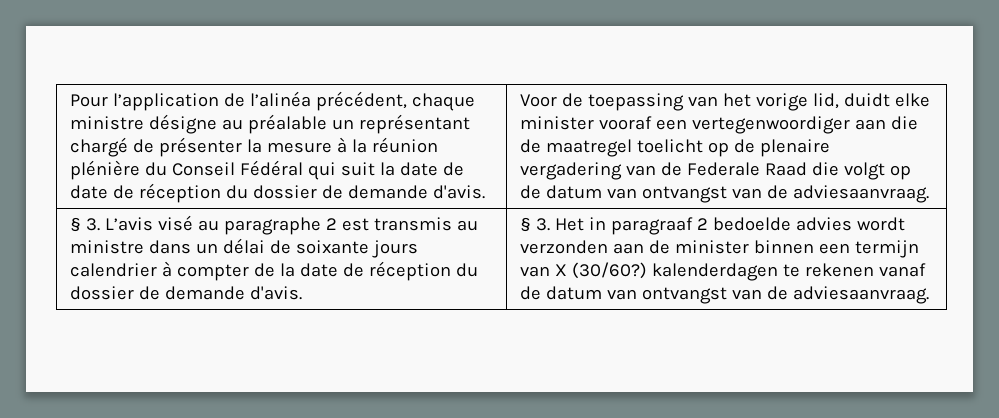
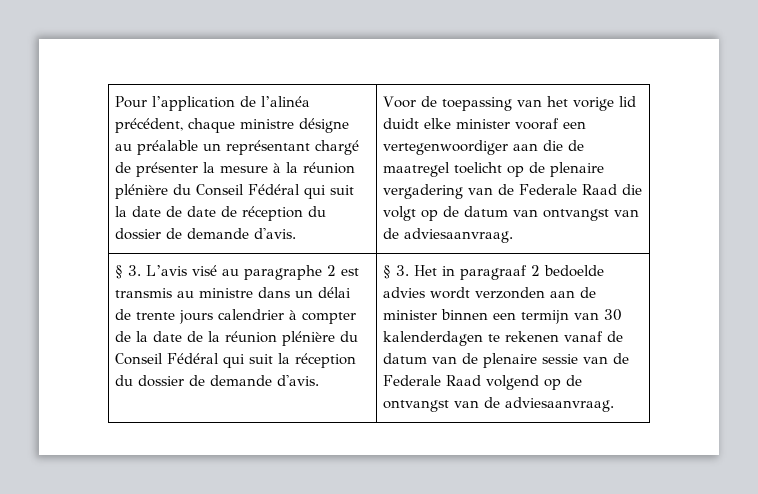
[812,93,839,109] lid, -> [619,96,637,107] lid
[295,240,369,254] soixante -> [136,312,176,320] trente
(364, 270) none -> [208,331,359,346] [115,353,291,368] la réunion plénière du Conseil Fédéral qui suit la
[554,262,647,279] X (30/60?) -> [604,309,623,321] 30
(637, 294) none -> [462,353,630,368] [383,375,583,390] de plenaire sessie van de Federale Raad volgend op de

